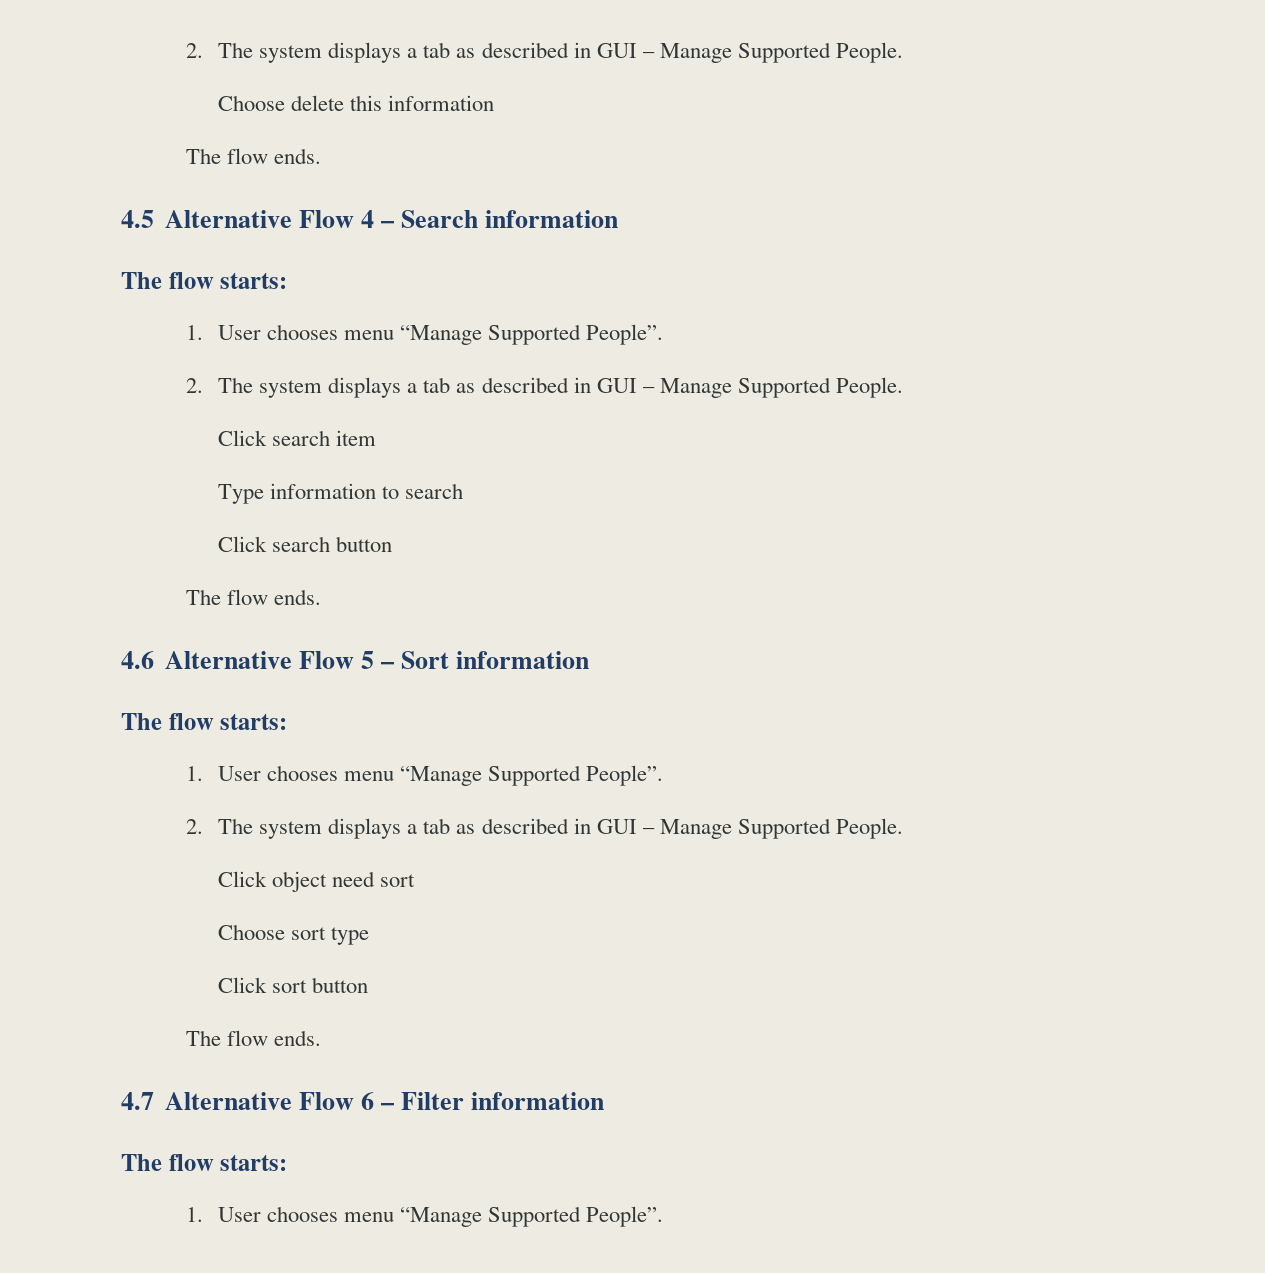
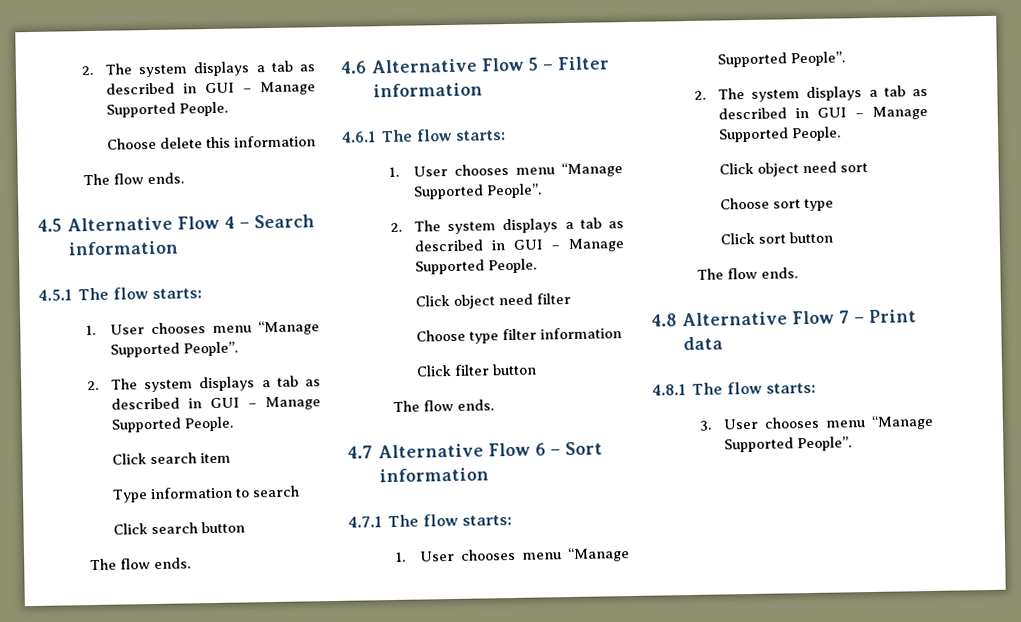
(619, 219) none -> [38,289,72,301] 4.5.1
(395, 665) none -> [557,56,610,71] [373,82,484,98] [341,128,506,143] [389,162,623,178] [412,183,542,200] [390,217,624,235] [413,238,625,253] [414,258,537,275] [414,292,571,309] [415,327,622,344] [415,363,537,377] [393,399,495,412] [347,442,562,459] Filter information // 4.6.1 The flow starts: // 1. User chooses menu “Manage Supported People”. // 2. The system displays a tab as described in GUI – Manage Supported People. // Click object need filter // Choose type filter information // Click filter button // The flow ends. // 4.7 Alternative Flow 6 –
(590, 660) none -> [348,516,382,528] 4.7.1
[121,1092,605,1110] [121,1154,288,1171] [185,1207,203,1222] 4.7 Alternative Flow 6 – Filter information // The flow starts: // 1. -> [651,309,918,327] [683,336,724,351] [652,381,816,396] [699,420,713,431] 4.8 Alternative Flow 7 – Print data // 4.8.1 The flow starts: // 3.

